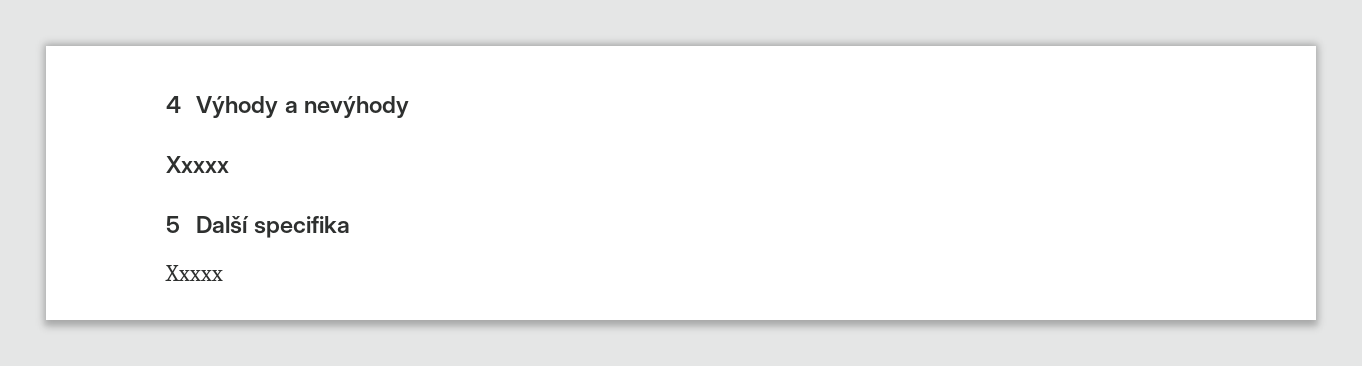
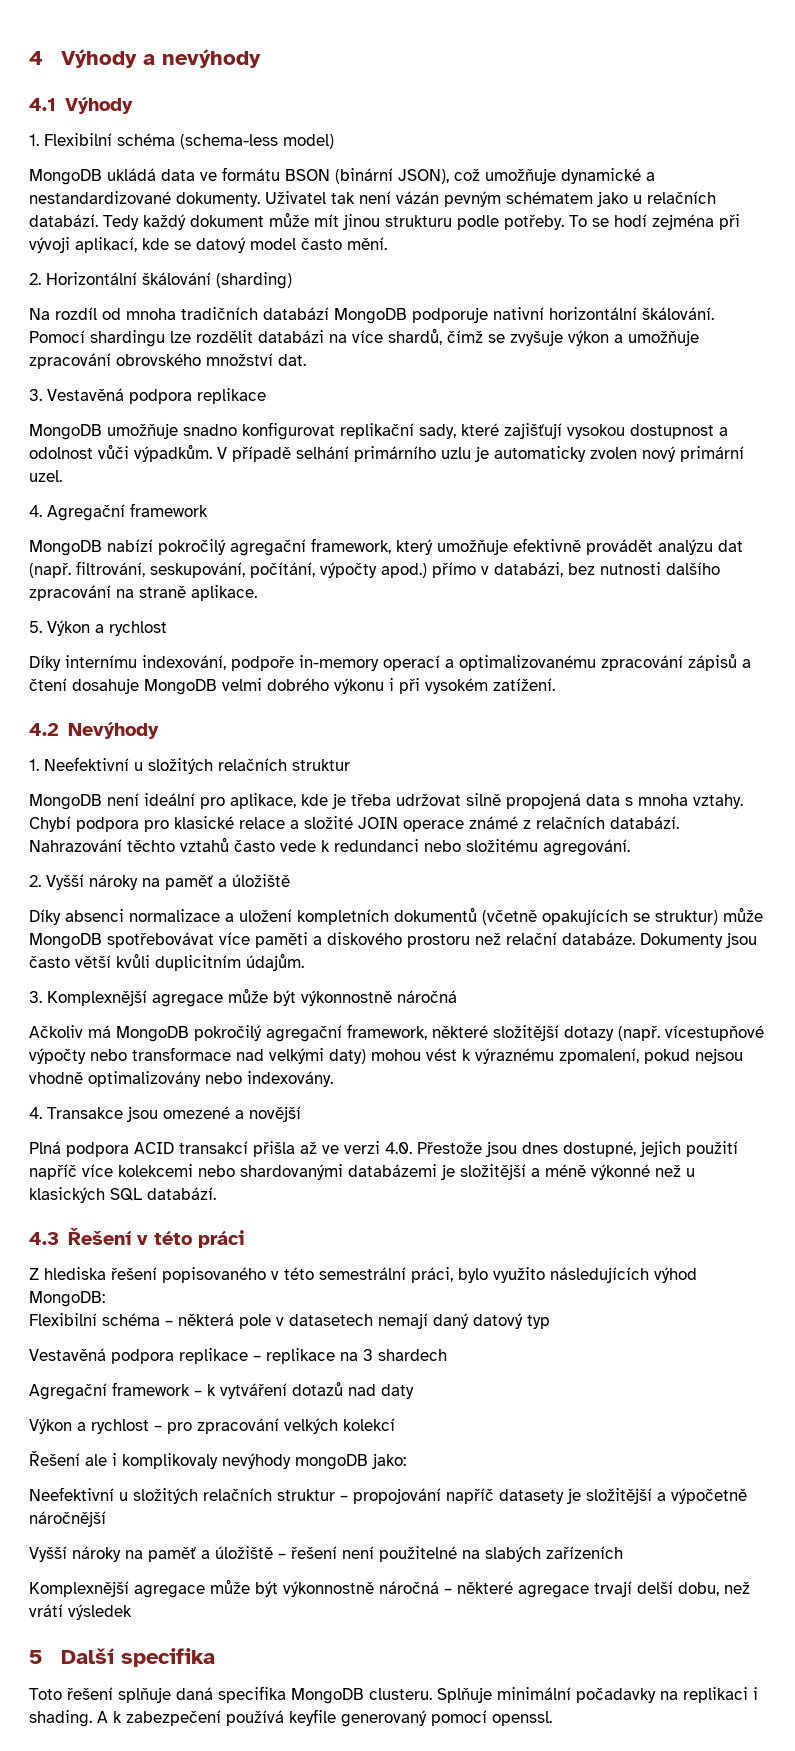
[166,156,229,173] [166,216,350,238] [165,265,223,281] Xxxxx // 5 Další specifika // Xxxxx -> [29,97,133,114] [29,133,334,149] [29,167,655,185] [29,191,716,207] [29,212,740,230] [29,237,387,253] [29,272,292,289] [29,307,714,324] [29,328,699,347] [29,353,306,369] [29,388,266,404] [29,422,728,440] [29,444,744,462] [29,470,62,482] [29,503,208,521] [29,538,743,556] [29,561,720,578] [29,585,257,601] [29,620,167,636] [29,653,751,671] [29,678,555,695] [29,722,159,739] [29,757,350,774] [29,793,743,810] [29,816,679,832] [29,837,630,856] [29,874,290,890] [29,907,763,925] [29,932,757,949] [29,953,304,971] [29,988,457,1007] [29,1024,764,1042] [29,1047,743,1064] [29,1071,333,1087] [29,1106,301,1122] [29,1141,738,1157] [29,1164,695,1180] [29,1187,216,1203] [29,1228,244,1248] [29,1267,697,1283] [29,1291,105,1307] [29,1313,550,1329] [29,1348,447,1364] [29,1381,414,1400] [29,1418,395,1434] [29,1451,406,1470] [29,1487,747,1504] [29,1511,106,1527] [29,1546,623,1562] [29,1579,750,1598] [29,1604,132,1620] [29,1648,215,1667] [29,1686,758,1704] [29,1709,552,1727] 4.1 Výhody // 1. Flexibilní schéma (schema-less model) // MongoDB ukládá data ve formátu BSON (binární JSON), což umožňuje dynamické a nestandardizované dokumenty. Uživatel tak není vázán pevným schématem jako u relačních databází. Tedy každý dokument může mít jinou strukturu podle potřeby. To se hodí zejména při vývoji aplikací, kde se datový model často mění. // 2. Horizontální škálování (sharding) // Na rozdíl od mnoha tradičních databází MongoDB podporuje nativní horizontální škálování. Pomocí shardingu lze rozdělit databázi na více shardů, čímž se zvyšuje výkon a umožňuje zpracování obrovského množství dat. // 3. Vestavěná podpora replikace // MongoDB umožňuje snadno konfigurovat replikační sady, které zajišťují vysokou dostupnost a odolnost vůči výpadkům. V případě selhání primárního uzlu je automaticky zvolen nový primární uzel. // 4. Agregační framework // MongoDB nabízí pokročilý agregační framework, který umožňuje efektivně provádět analýzu dat (např. filtrování, seskupování, počítání, výpočty apod.) přímo v databázi, bez nutnosti dalšího zpracování na straně aplikace. // 5. Výkon a rychlost // Díky internímu indexování, podpoře in-memory operací a optimalizovanému zpracování zápisů a čtení dosahuje MongoDB velmi dobrého výkonu i při vysokém zatížení. // 4.2 Nevýhody // 1. Neefektivní u složitých relačních struktur // MongoDB není ideální pro aplikace, kde je třeba udržovat silně propojená data s mnoha vztahy. Chybí podpora pro klasické relace a složité JOIN operace známé z relačních databází. Nahrazování těchto vztahů často vede k redundanci nebo složitému agregování. // 2. Vyšší nároky na paměť a úložiště // Díky absenci normalizace a uložení kompletních dokumentů (včetně opakujících se struktur) může MongoDB spotřebovávat více paměti a diskového prostoru než relační databáze. Dokumenty jsou často větší kvůli duplicitním údajům. // 3. Komplexnější agregace může být výkonnostně náročná // Ačkoliv má MongoDB pokročilý agregační framework, některé složitější dotazy (např. vícestupňové výpočty nebo transformace nad velkými daty) mohou vést k výraznému zpomalení, pokud nejsou vhodně optimalizovány nebo indexovány. // 4. Transakce jsou omezené a novější // Plná podpora ACID transakcí přišla až ve verzi 4.0. Přestože jsou dnes dostupné, jejich použití napříč více kolekcemi nebo shardovanými databázemi je složitější a méně výkonné než u klasických SQL databází. // 4.3 Řešení v této práci // Z hlediska řešení popisovaného v této semestrální práci, bylo využito následujících výhod MongoDB: // Flexibilní schéma – některá pole v datasetech nemají daný datový typ // Vestavěná podpora replikace – replikace na 3 shardech // Agregační framework – k vytváření dotazů nad daty // Výkon a rychlost – pro zpracování velkých kolekcí // Řešení ale i komplikovaly nevýhody mongoDB jako: // Neefektivní u složitých relačních struktur – propojování napříč datasety je složitější a výpočetně náročnější // Vyšší nároky na paměť a úložiště – řešení není použitelné na slabých zařízeních // Komplexnější agregace může být výkonnostně náročná – některé agregace trvají delší dobu, než vrátí výsledek // 5 Další specifika // Toto řešení splňuje daná specifika MongoDB clusteru. Splňuje minimální počadavky na replikaci i shading. A k zabezpečení používá keyfile generovaný pomocí openssl.

